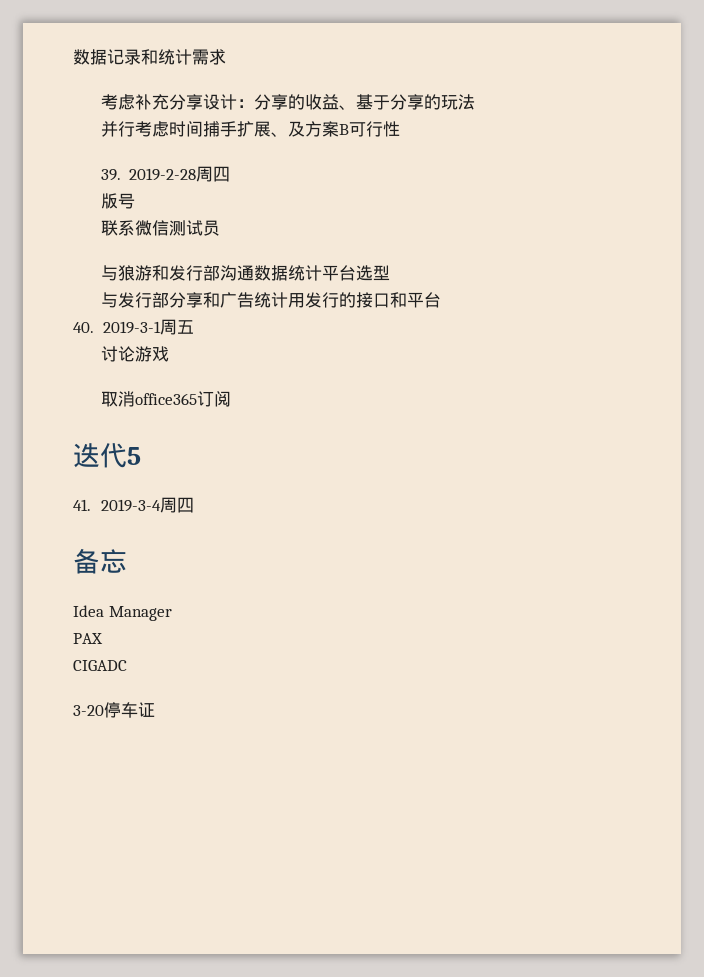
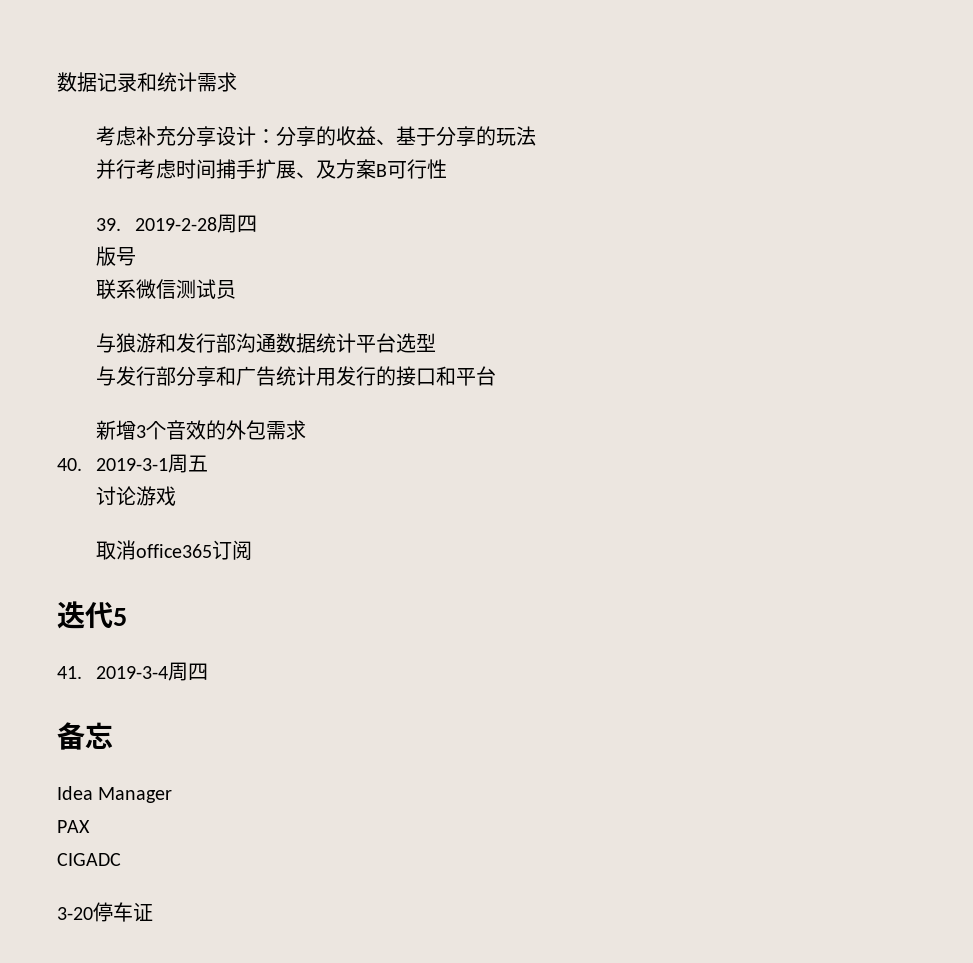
(441, 300) none -> [96,420,307,440] // 新增3个音效的外包需求

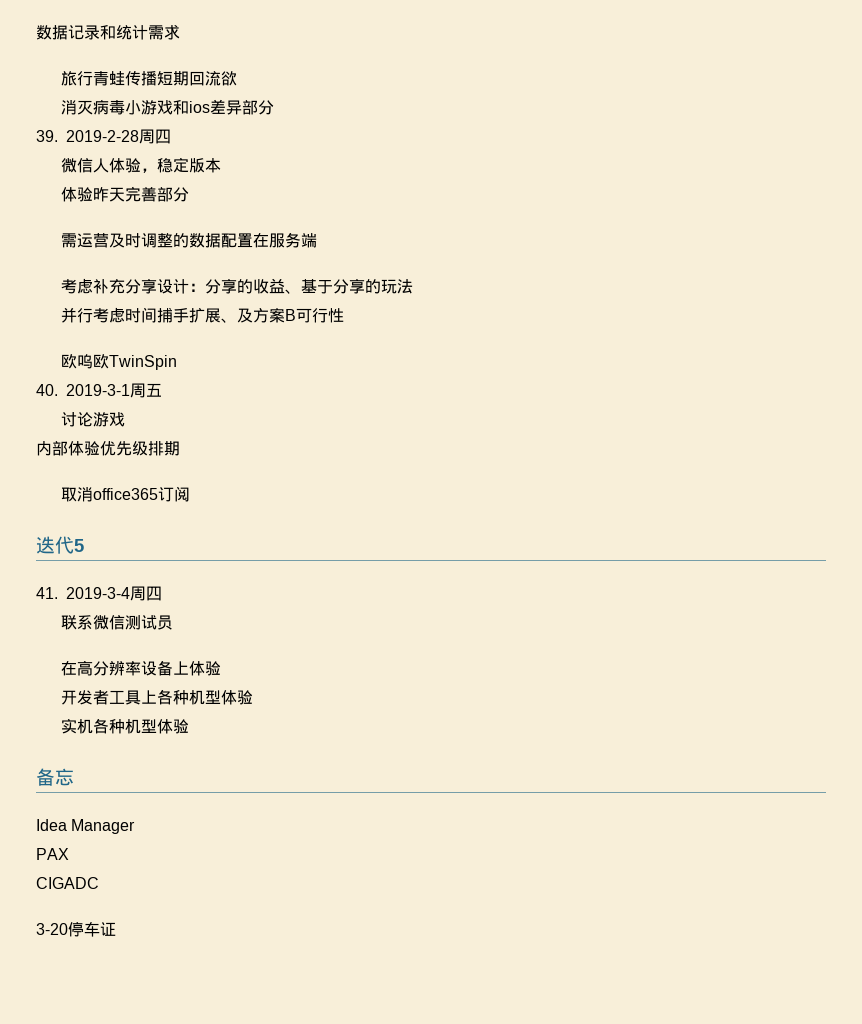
(237, 82) none -> [61,71,238,86] [61,99,275,115] [36,129,171,144] [61,157,222,173] [61,186,190,202] [61,232,318,248] // 旅行青蛙传播短期回流欲 // 消灭病毒小游戏和ios差异部分 // 39. 2019-2-28周四 // 微信人体验，稳定版本 // 体验昨天完善部分 // 需运营及时调整的数据配置在服务端
[96,214,258,233] [96,246,137,266] [96,279,237,300] [96,333,437,353] [96,366,497,387] [96,420,307,440] 39. 2019-2-28周四 // 版号 // 联系微信测试员 // 与狼游和发行部沟通数据统计平台选型 // 与发行部分享和广告统计用发行的接口和平台 // 新增3个音效的外包需求 -> [61,354,178,370] 欧呜欧TwinSpin
(177, 496) none -> [36,441,180,456] // 内部体验优先级排期
(209, 672) none -> [61,615,174,630] [61,660,222,676] [61,689,254,705] [61,718,190,734] // 联系微信测试员 // 在高分辨率设备上体验 // 开发者工具上各种机型体验 // 实机各种机型体验

